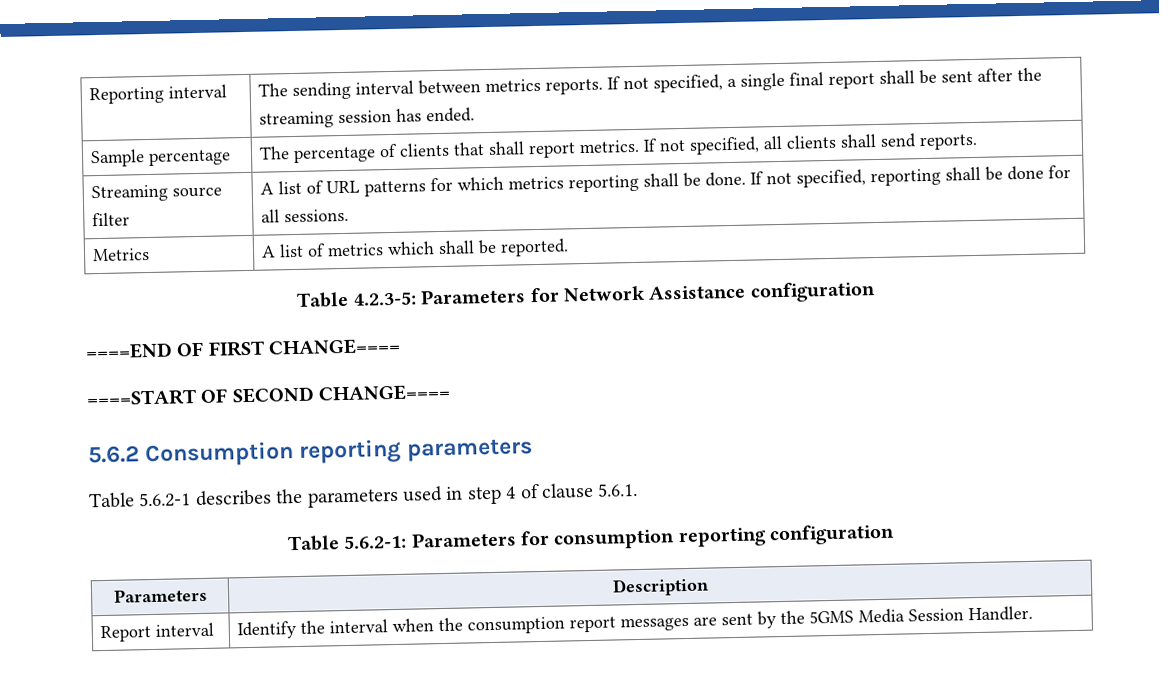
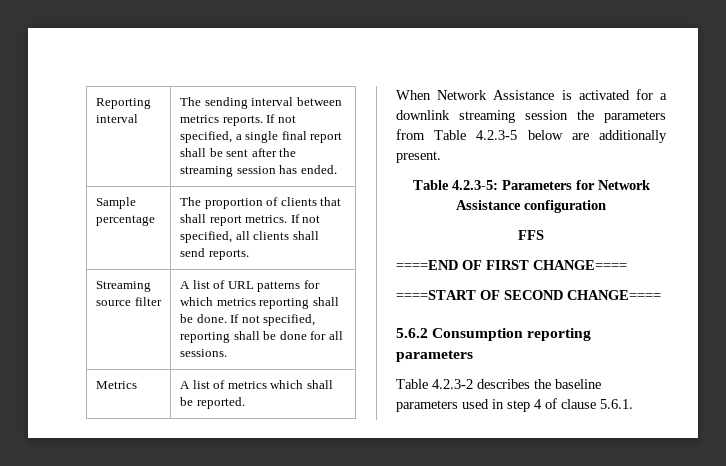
[292,146,376,164] percentage -> [204,198,263,209] proportion
(569, 247) none -> [396,89,667,100] [396,110,666,123] [396,129,667,143] [396,151,441,163] // When Network Assistance is activated for a downlink streaming session the parameters from Table 4.2.3-5 below are additionally present.
(876, 292) none -> [518,230,544,240] // FFS
[138,492,192,508] 5.6.2-1 -> [432,379,473,389] 4.2.3-2
(304, 496) none -> [555,379,601,389] baseline
[286,523,896,552] [112,587,208,603] [611,577,709,597] [99,622,214,643] [236,605,1033,640] // Table 5.6.2-1: Parameters for consumption reporting configuration // Parameters | Description // Report interval | Identify the interval when the consumption report messages are sent by the 5GMS Media Session Handler. -> (633, 404) none

